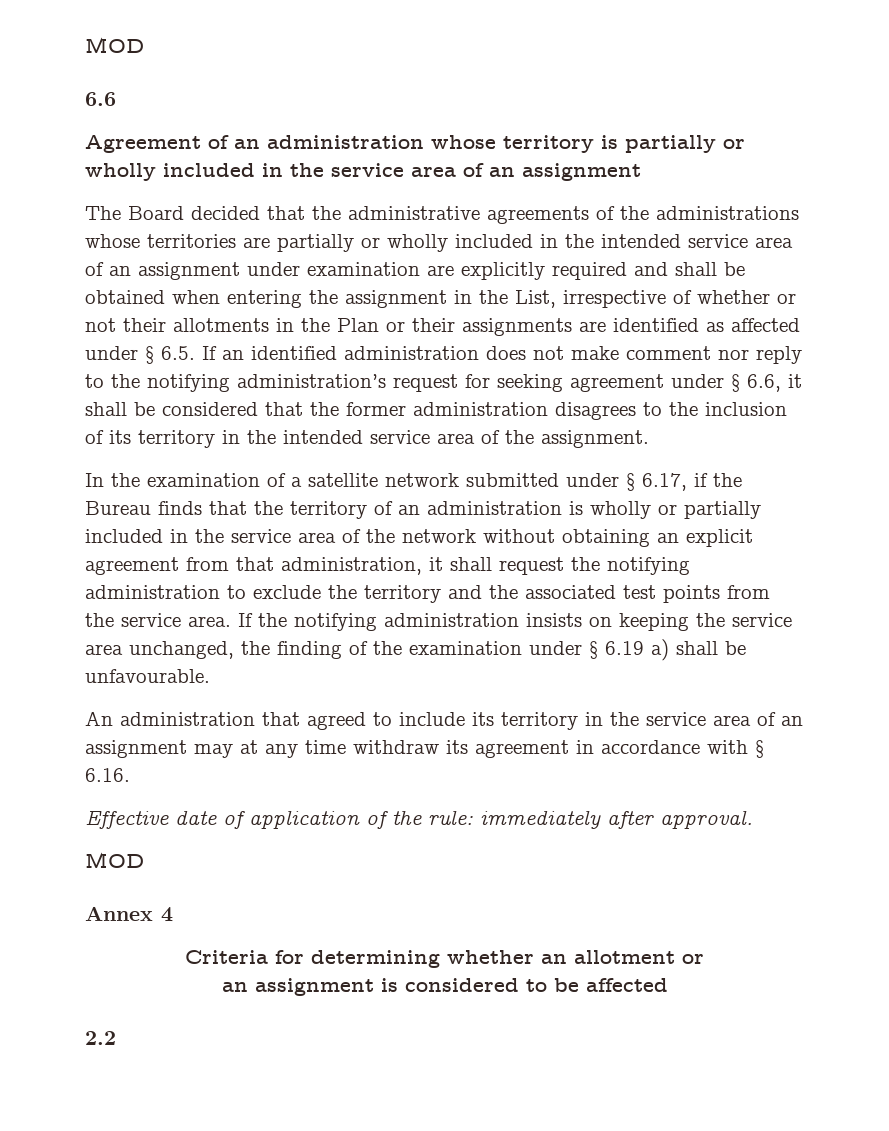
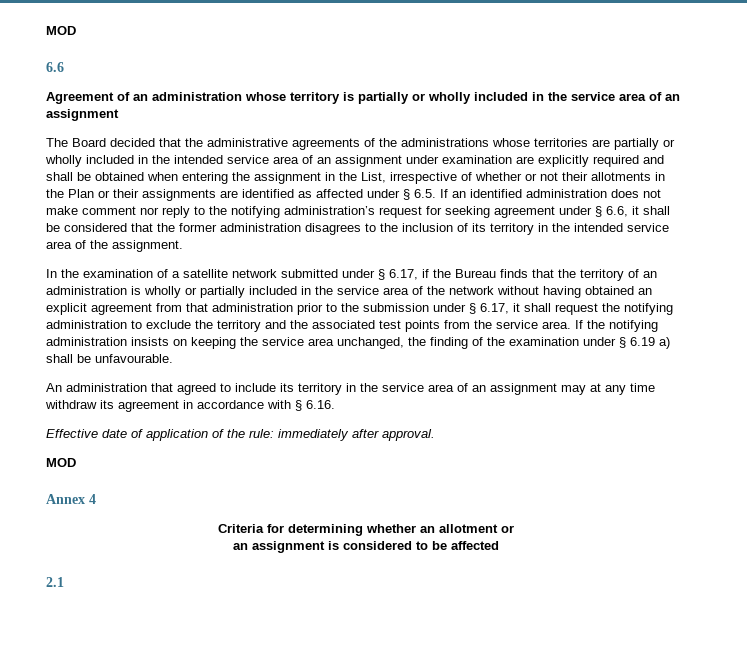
[562,529,650,547] obtaining -> [543,286,634,298] having obtained
[281,557,422,575] administration, -> [212,303,509,315] administration prior to the submission under § 6.17,
[85,1031,116,1045] 2.2 -> [46,577,64,587] 2.1

